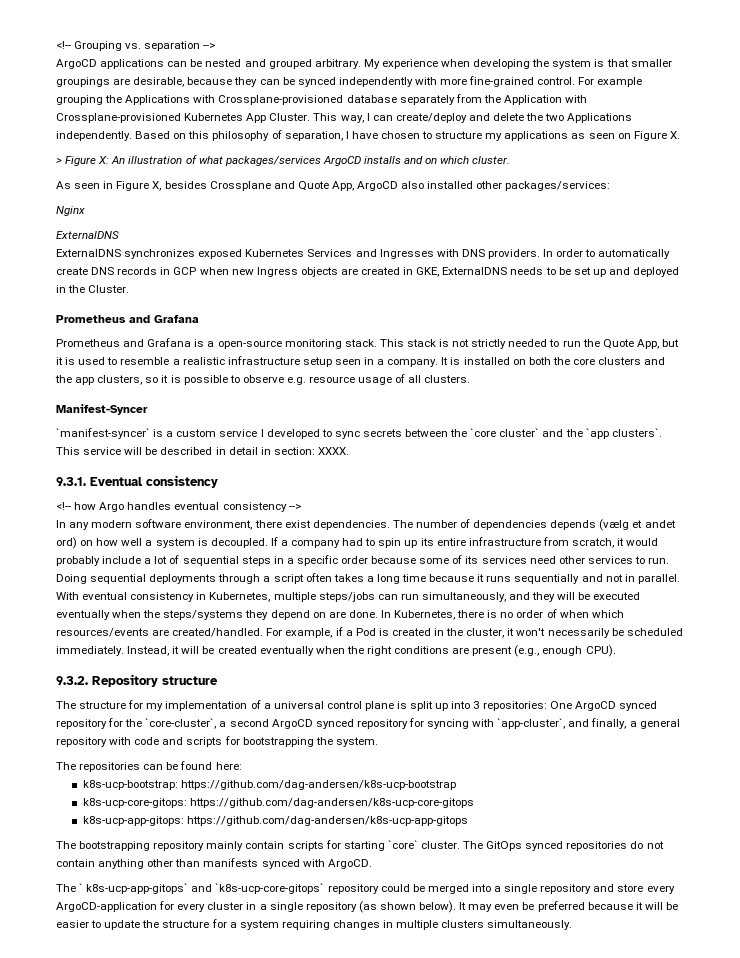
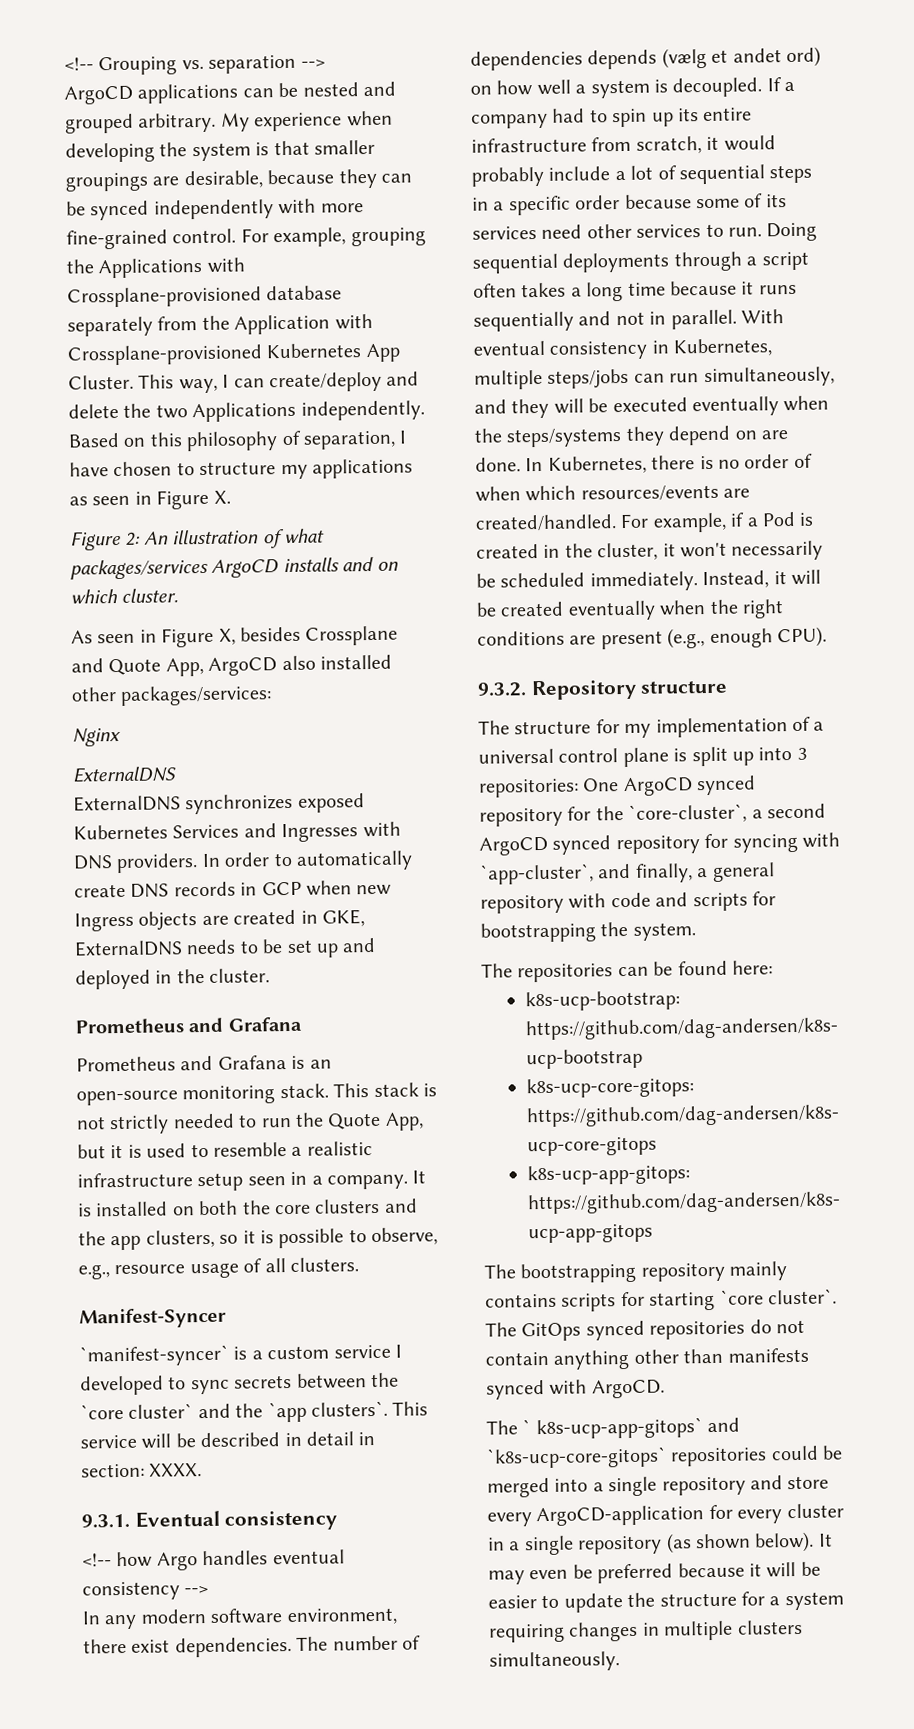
[597,77,643,87] example -> [273,227,347,248] example,
[617,133,631,139] on -> [134,491,152,505] in
[56,156,110,166] > Figure X: -> [70,530,141,551] Figure 2:
[88,285,130,293] Cluster. -> [209,968,271,983] cluster.
[207,341,215,347] a -> [309,1059,332,1069] an
[242,375,306,385] observe e.g. -> [371,1227,439,1246] [78,1264,110,1280] observe, e.g.,
[245,841,285,849] contain -> [485,1293,557,1308] contains
[387,840,460,849] `core` cluster. -> [719,1288,837,1305] `core cluster`.
[327,884,379,894] repository -> [670,1447,768,1467] repositories

